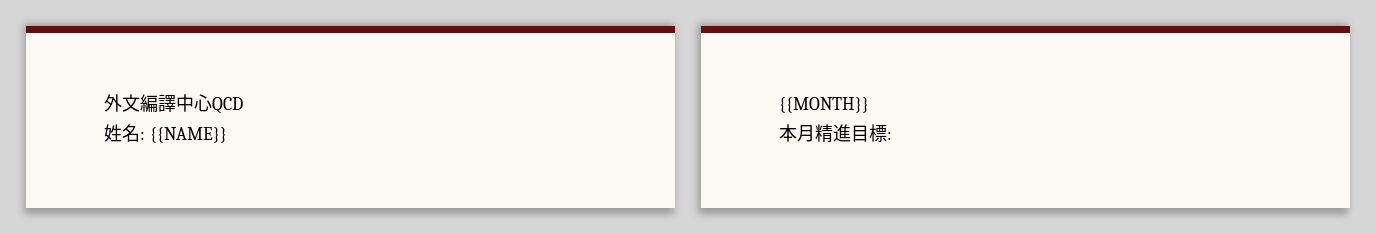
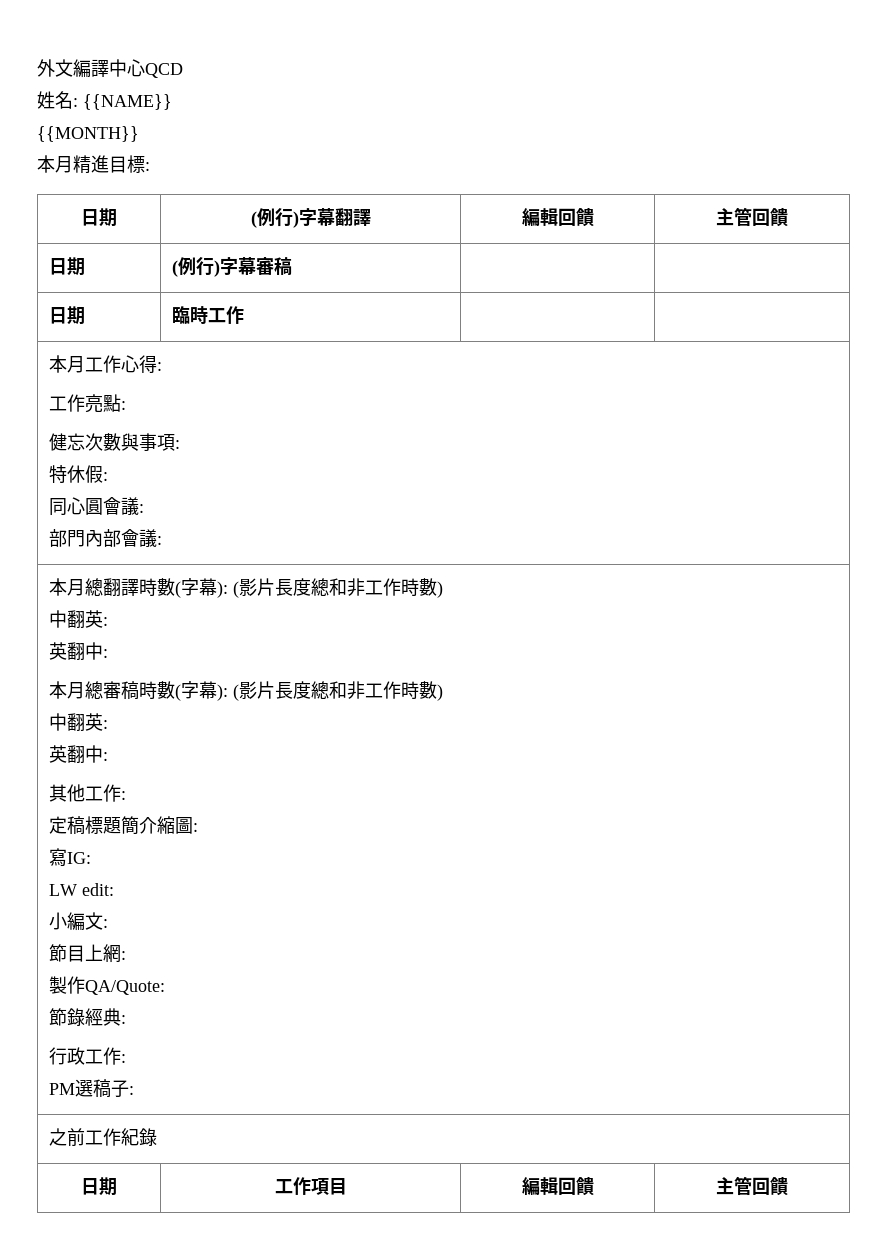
(892, 135) none -> [81,208,117,227] [250,208,371,228] [521,207,594,227] [716,207,788,227] [48,257,85,276] [171,257,292,277] [48,306,85,325] [171,306,244,324] [48,355,162,373] [48,394,126,413] [48,433,180,451] [48,465,108,483] [48,497,144,516] [48,529,162,547] [48,578,443,598] [48,610,108,628] [48,642,108,660] [48,681,443,701] [48,713,108,731] [48,745,108,763] [48,784,126,802] [48,816,198,835] [48,848,91,867] [48,883,114,896] [48,912,108,931] [48,944,126,963] [48,976,165,995] [48,1008,126,1026] [48,1047,126,1065] [48,1079,134,1098] [48,1128,157,1146] [81,1177,117,1196] [274,1177,347,1195] [521,1176,594,1196] [716,1176,788,1196] // 日期 | (例行)字幕翻譯 | 編輯回饋 | 主管回饋 // 日期 | (例行)字幕審稿 | | // 日期 | 臨時工作 | | // 本月工作心得: // 工作亮點: // 健忘次數與事項: // 特休假: // 同心圓會議: // 部門內部會議: // 本月總翻譯時數(字幕): (影片長度總和非工作時數) // 中翻英: // 英翻中: // 本月總審稿時數(字幕): (影片長度總和非工作時數) // 中翻英: // 英翻中: // 其他工作: // 定稿標題簡介縮圖: // 寫IG: // LW edit: // 小編文: // 節目上網: // 製作QA/Quote: // 節錄經典: // 行政工作: // PM選稿子: // 之前工作紀錄 // 日期 | 工作項目 | 編輯回饋 | 主管回饋

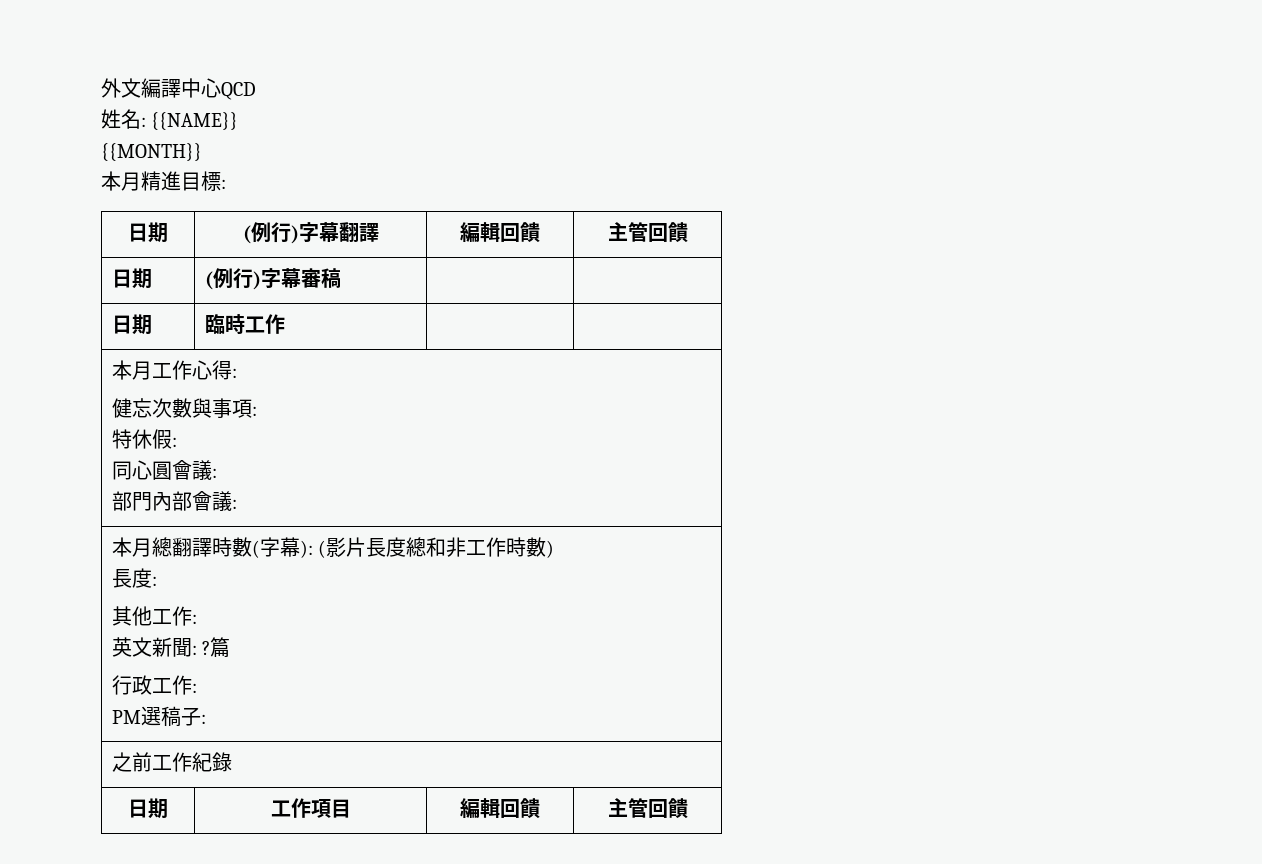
[48,394,126,413] // 工作亮點: -> (237, 373) none
[48,610,108,628] [48,642,108,660] [48,681,443,701] [48,713,108,731] [48,745,108,763] [48,784,126,802] [48,816,198,835] [48,848,91,867] [48,883,114,896] [48,912,108,931] [48,944,126,963] [48,976,165,995] [48,1008,126,1026] 中翻英: // 英翻中: // 本月總審稿時數(字幕): (影片長度總和非工作時數) // 中翻英: // 英翻中: // 其他工作: // 定稿標題簡介縮圖: // 寫IG: // LW edit: // 小編文: // 節目上網: // 製作QA/Quote: // 節錄經典: -> [111,568,157,588] [111,606,197,626] [111,637,231,658] 長度: // 其他工作: // 英文新聞: ?篇

